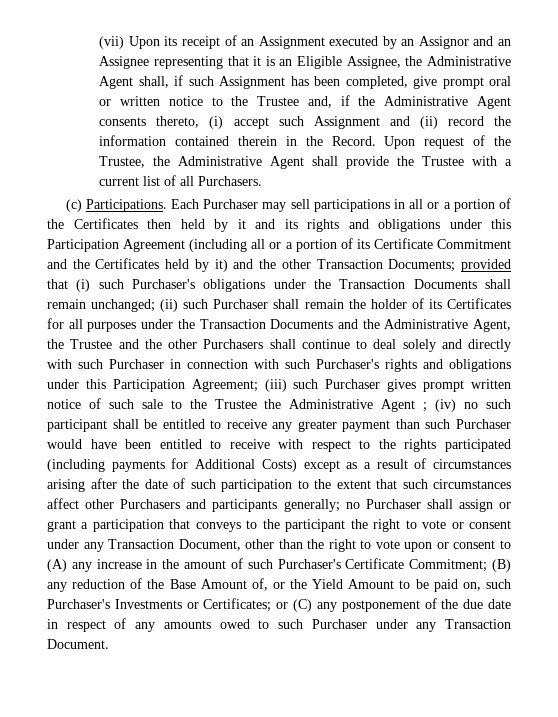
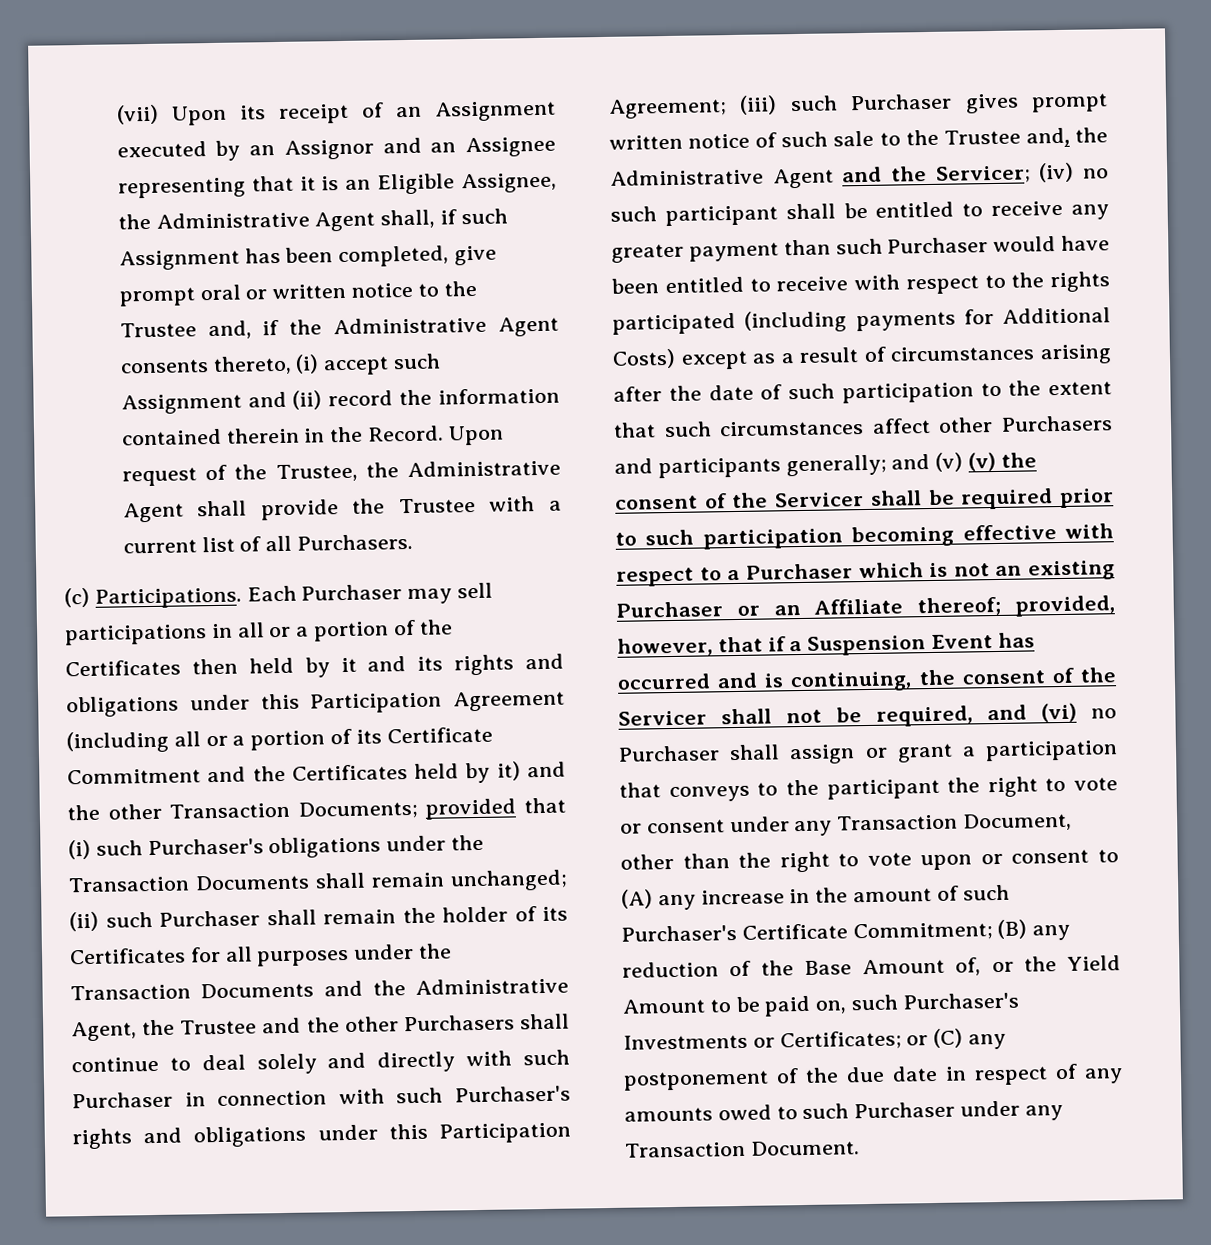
[264,399,428,412] the Administrative Agent ; -> [1025,127,1108,147] [610,165,1031,189] and, the Administrative Agent and the Servicer;
(340, 505) none -> [891,451,1037,472] [615,488,1114,510] [615,523,1114,550] [616,560,1115,587] [616,595,1115,618] [617,632,1035,657] [617,667,1116,693] [618,702,1077,727] and (v) (v) the consent of the Servicer shall be required prior to such participation becoming effective with respect to a Purchaser which is not an existing Purchaser or an Affiliate thereof; provided, however, that if a Suspension Event has occurred and is continuing, the consent of the Servicer shall not be required, and (vi)

